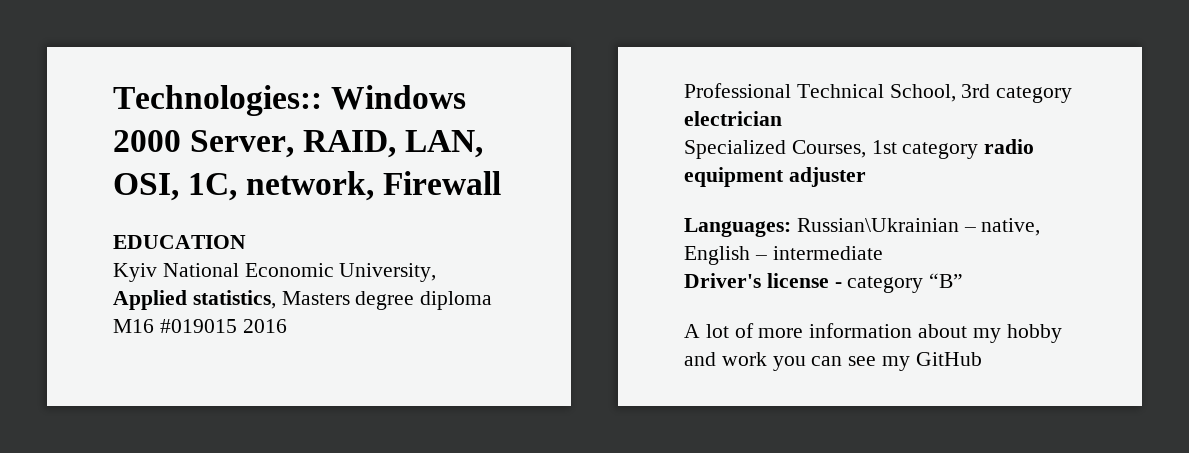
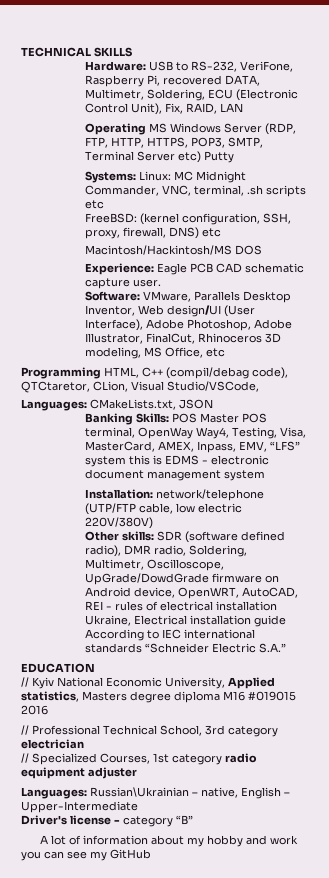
[113,85,467,116] [113,130,484,158] [113,171,502,201] Technologies:: Windows 2000 Server, RAID, LAN, OSI, 1С, network, Firewall -> [21,47,132,57] [84,61,293,72] [84,75,260,87] [84,89,298,101] [84,103,243,115] [84,123,296,135] [84,137,263,148] [84,151,234,163] [84,171,246,183] [84,185,306,197] [84,200,104,209] [84,213,291,225] [84,227,221,239] [84,245,262,255] [84,263,304,275] [84,278,161,289] [84,291,291,303] [84,305,255,317] [84,319,292,331] [84,333,281,344] [84,347,225,359] [21,367,288,379] [21,381,259,393] [21,399,213,411] [84,413,267,425] [84,427,306,439] [84,441,300,453] [84,455,269,467] [84,469,265,481] [84,489,264,501] [84,503,242,515] [84,517,153,529] [84,531,285,543] [84,545,247,557] [84,559,224,571] [84,573,279,585] [84,587,298,599] [84,601,277,611] [84,615,286,627] [84,629,255,641] [84,643,286,653] TECHNICAL SKILLS // Hardware: USB to RS-232, VeriFone, Raspberry Pi, recovered DATA, Multimetr, Soldering, ECU (Electronic Control Unit), Fix, RAID, LAN // Operating MS Windows Server (RDP, FTP, HTTP, HTTPS, POP3, SMTP, Terminal Server etc) Putty // Systems: Linux: MC Midnight Commander, VNC, terminal, .sh scripts etc // FreeBSD: (kernel configuration, SSH, proxy, firewall, DNS) etc // Macintosh/Hackintosh/MS DOS // Experience: Eagle PCB CAD schematic capture user. // Software: VMware, Parallels Desktop Inventor, Web design/UI (User Interface), Adobe Photoshop, Adobe Illustrator, FinalCut, Rhinoceros 3D modeling, MS Office, etc // Programming HTML, C++ (compil/debag code), QTCtaretor, CLion, Visual Studio/VSCode, // Languages: CMakeLists.txt, JSON // Banking Skills: POS Master POS terminal, OpenWay Way4, Testing, Visa, MasterCard, AMEX, Inpass, EMV, “LFS” system this is EDMS - electronic document management system // Installation: network/telephone (UTP/FTP cable, low electric 220V/380V) // Other skills: SDR (software defined radio), DMR radio, Soldering, Multimetr, Oscilloscope, UpGrade/DowdGrade firmware on Android device, OpenWRT, AutoCAD, REI - rules of electrical installation Ukraine, Electrical installation guide According to IEC international standards “Schneider Electric S.A.”
(246, 242) none -> [21,677,29,687] //
(287, 326) none -> [21,725,29,735] //
(782, 118) none -> [21,753,29,763] //
[772,246,883,260] intermediate -> [21,801,138,813] Upper-Intermediate
[758,328,804,338] more -> (82, 840) none

